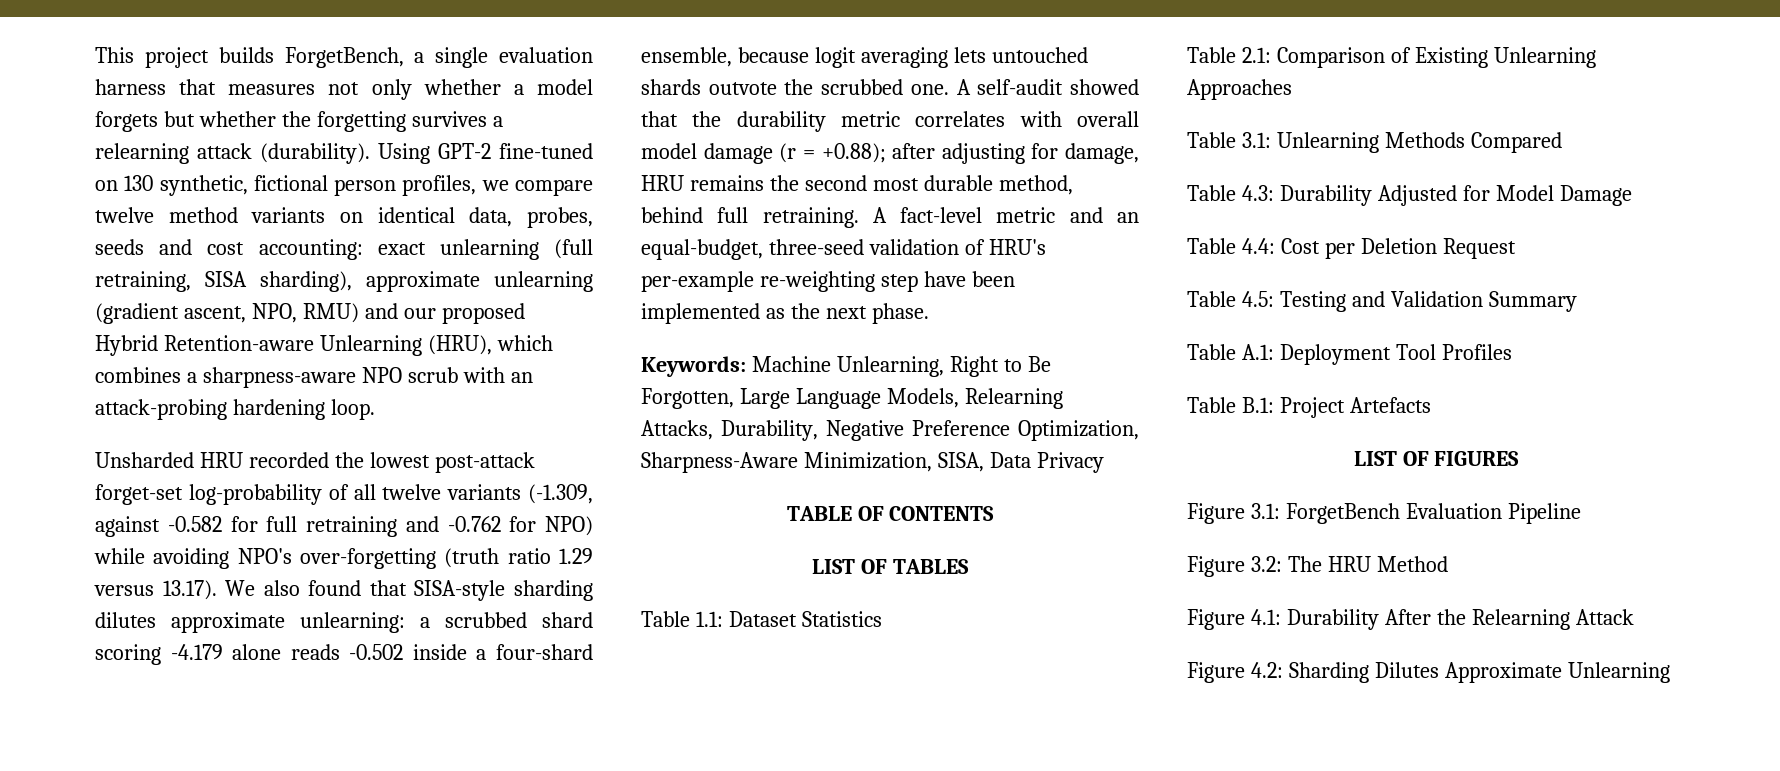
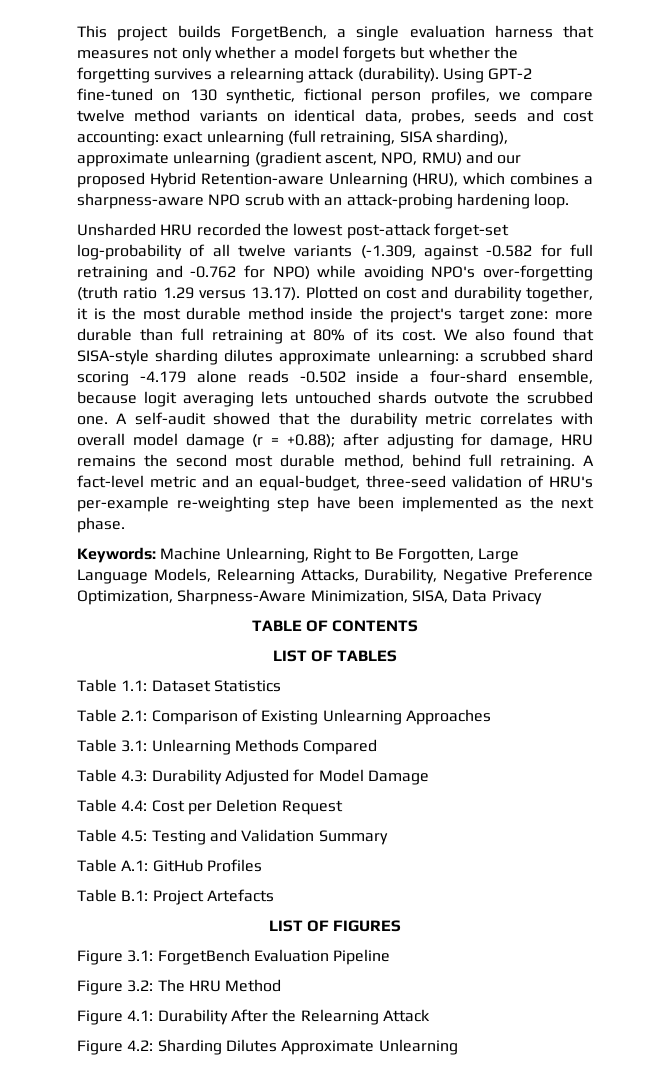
(217, 590) none -> [305,286,593,302] [77,307,594,323] [77,328,436,344] Plotted on cost and durability together, it is the most durable method inside the project's target zone: more durable than full retraining at 80% of its cost.
[1279,344,1436,365] Deployment Tool -> [152,859,203,872] GitHub

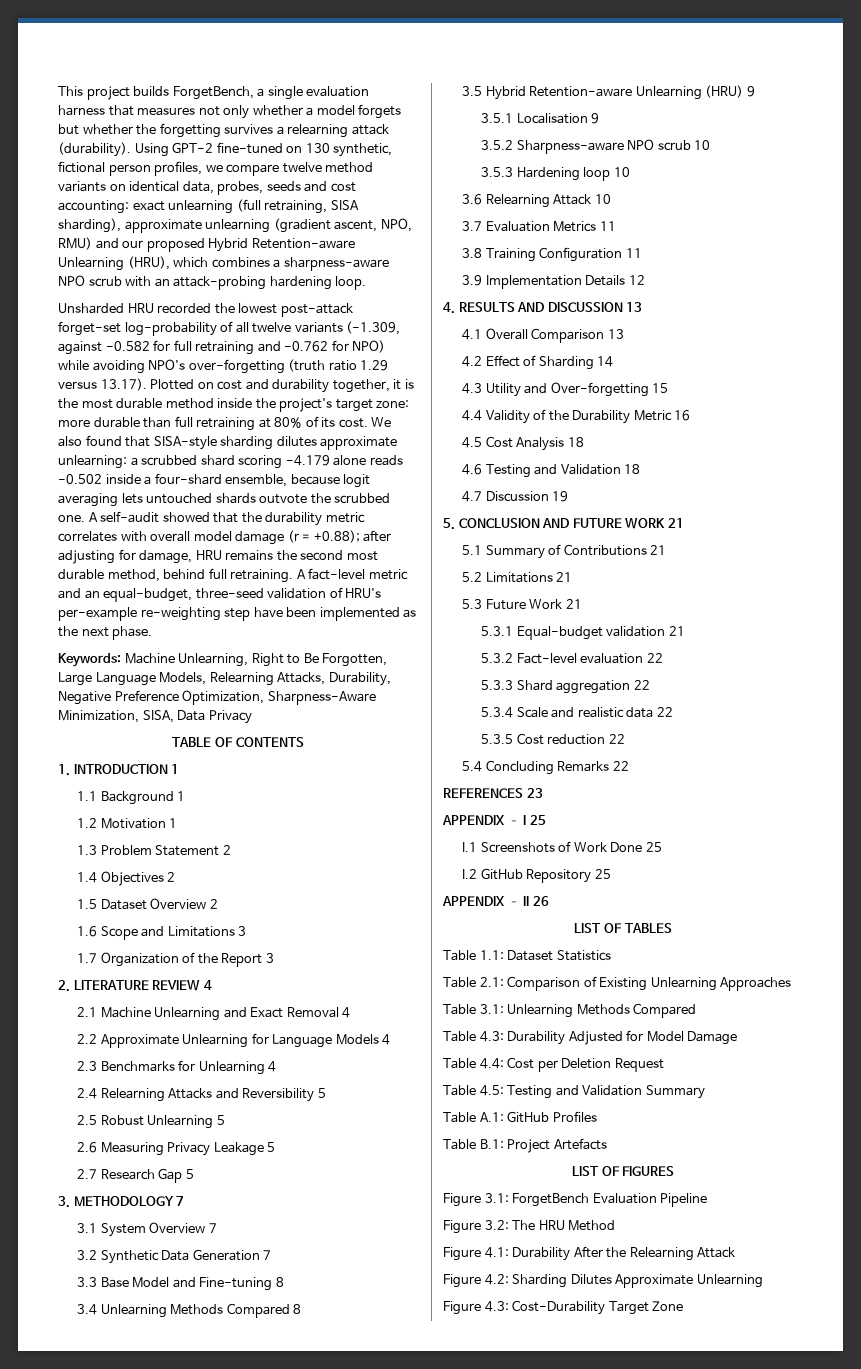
(419, 626) none -> [58,764,180,776] [77,791,186,805] [77,818,178,829] [77,845,231,856] [77,871,176,886] [77,898,218,910] [77,926,247,940] [77,952,274,967] [58,980,212,992] [77,1007,351,1021] [77,1033,391,1048] [77,1060,277,1075] [77,1088,326,1102] [77,1115,225,1129] [77,1142,276,1156] [77,1168,194,1183] [58,1196,185,1208] [77,1222,217,1237] [77,1249,272,1264] [77,1277,284,1291] [77,1303,302,1318] [462,85,755,100] [481,113,600,124] [481,139,711,154] [481,167,630,181] [462,194,611,208] [462,221,616,232] [462,247,642,262] [462,275,645,289] [443,302,643,314] [462,328,624,343] [462,355,614,370] [462,382,669,397] [462,409,691,424] [462,436,584,451] [462,464,641,478] [462,491,569,502] [443,518,684,530] [462,544,667,559] [462,572,573,583] [462,599,582,610] [481,626,685,640] [481,653,663,664] [481,680,650,694] [481,707,673,718] [481,733,625,745] [462,760,629,775] [443,788,543,798] [442,815,546,825] [462,841,662,853] [462,868,611,883] [442,896,549,906] // 1. INTRODUCTION 1 // 1.1 Background 1 // 1.2 Motivation 1 // 1.3 Problem Statement 2 // 1.4 Objectives 2 // 1.5 Dataset Overview 2 // 1.6 Scope and Limitations 3 // 1.7 Organization of the Report 3 // 2. LITERATURE REVIEW 4 // 2.1 Machine Unlearning and Exact Removal 4 // 2.2 Approximate Unlearning for Language Models 4 // 2.3 Benchmarks for Unlearning 4 // 2.4 Relearning Attacks and Reversibility 5 // 2.5 Robust Unlearning 5 // 2.6 Measuring Privacy Leakage 5 // 2.7 Research Gap 5 // 3. METHODOLOGY 7 // 3.1 System Overview 7 // 3.2 Synthetic Data Generation 7 // 3.3 Base Model and Fine-tuning 8 // 3.4 Unlearning Methods Compared 8 // 3.5 Hybrid Retention-aware Unlearning (HRU) 9 // 3.5.1 Localisation 9 // 3.5.2 Sharpness-aware NPO scrub 10 // 3.5.3 Hardening loop 10 // 3.6 Relearning Attack 10 // 3.7 Evaluation Metrics 11 // 3.8 Training Configuration 11 // 3.9 Implementation Details 12 // 4. RESULTS AND DISCUSSION 13 // 4.1 Overall Comparison 13 // 4.2 Effect of Sharding 14 // 4.3 Utility and Over-forgetting 15 // 4.4 Validity of the Durability Metric 16 // 4.5 Cost Analysis 18 // 4.6 Testing and Validation 18 // 4.7 Discussion 19 // 5. CONCLUSION AND FUTURE WORK 21 // 5.1 Summary of Contributions 21 // 5.2 Limitations 21 // 5.3 Future Work 21 // 5.3.1 Equal-budget validation 21 // 5.3.2 Fact-level evaluation 22 // 5.3.3 Shard aggregation 22 // 5.3.4 Scale and realistic data 22 // 5.3.5 Cost reduction 22 // 5.4 Concluding Remarks 22 // REFERENCES 23 // APPENDIX – I 25 // I.1 Screenshots of Work Done 25 // I.2 GitHub Repository 25 // APPENDIX – II 26
(458, 1047) none -> [443,1300,684,1315] // Figure 4.3: Cost-Durability Target Zone

